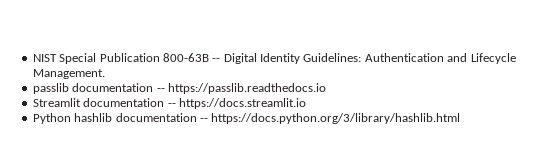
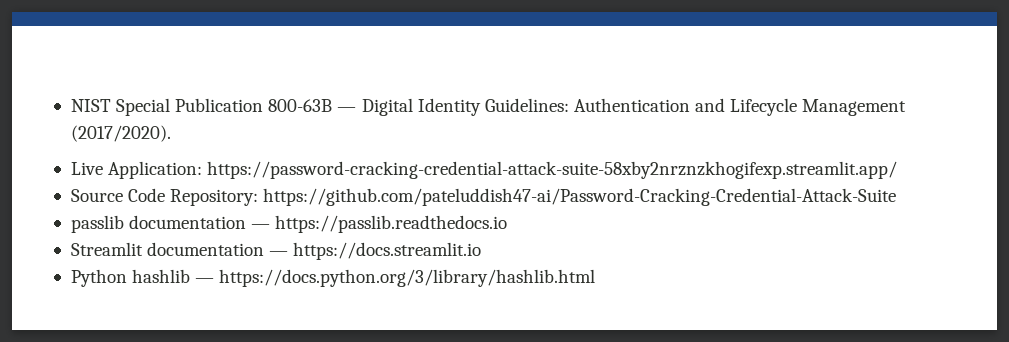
[212,58,221,62] -- -> [337,107,357,112] —
[32,69,105,79] Management. -> [802,99,907,116] [70,125,171,142] [70,161,898,179] [70,188,897,206] Management (2017/2020). // Live Application: https://password-cracking-credential-attack-suite-58xby2nrznzkhogifexp.streamlit.app/ // Source Code Repository: https://github.com/pateluddish47-ai/Password-Cracking-Credential-Attack-Suite
[156,88,165,92] -- -> [251,224,271,229] —
[167,103,176,107] -- -> [269,251,289,256] —
[115,113,208,122] documentation -- -> [195,278,215,283] —

